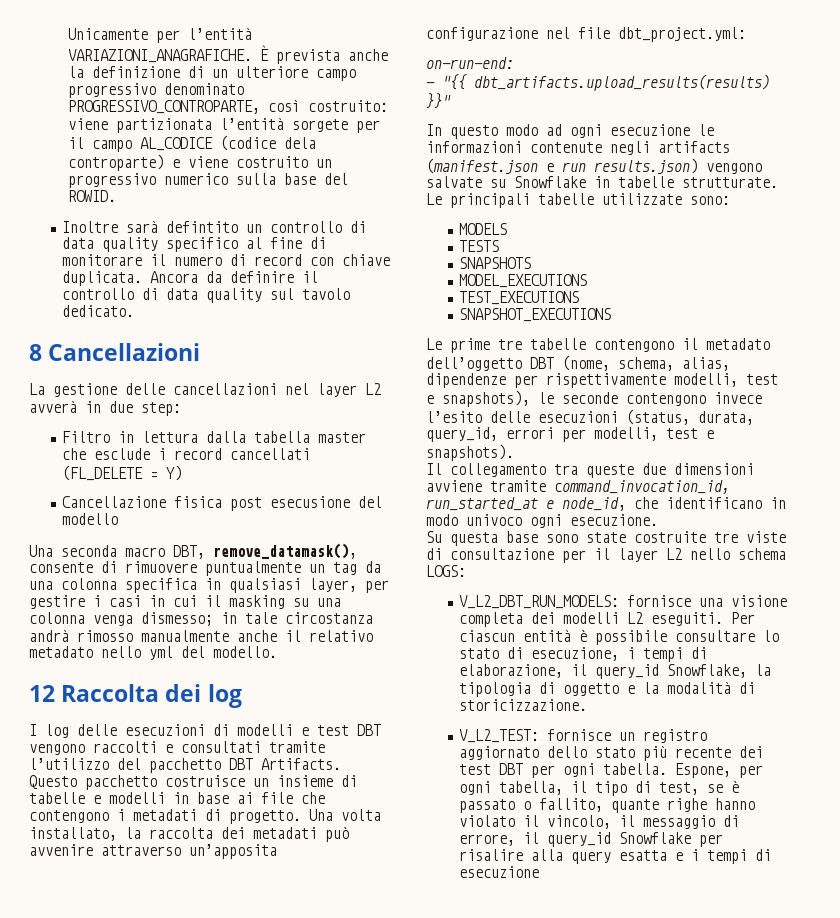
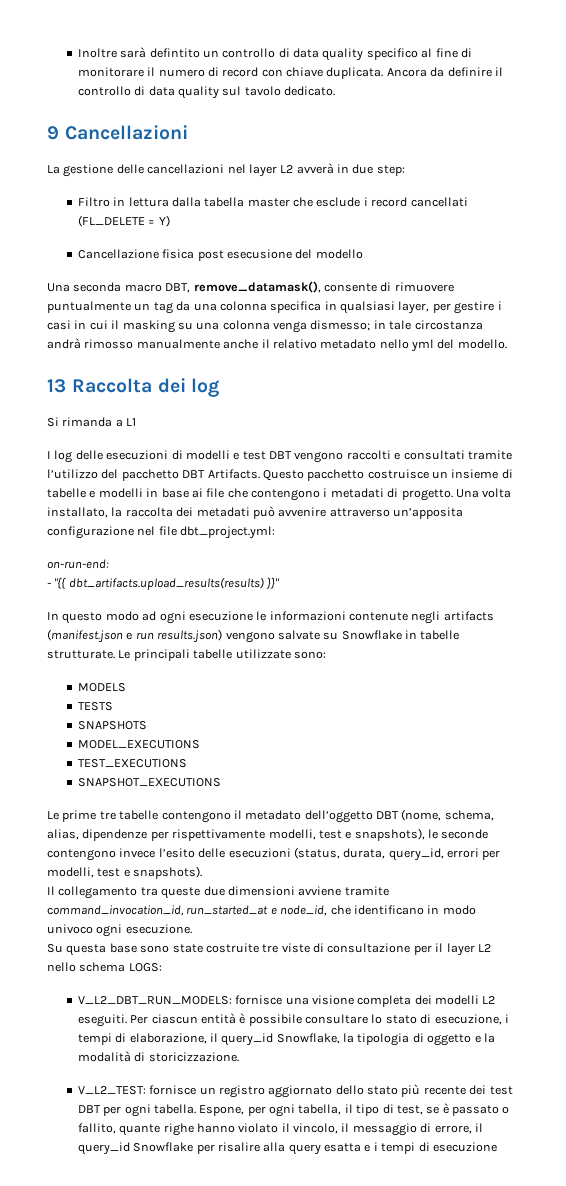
[67,27,252,43] [67,45,388,64] [67,66,356,81] [67,83,244,98] [67,100,388,114] [67,117,380,133] [67,135,316,152] [67,154,332,171] [67,173,348,188] [67,190,116,202] Unicamente per l’entità VARIAZIONI_ANAGRAFICHE. È prevista anche la definizione di un ulteriore campo progressivo denominato PROGRESSIVO_CONTROPARTE, così costruito: viene partizionata l’entità sorgete per il campo AL_CODICE (codice dela controparte) e viene costruito un progressivo numerico sulla base del ROWID. // -> (77, 53) none
[29,344,42,361] 8 -> [47,126,59,140] 9
[29,685,55,702] 12 -> [47,379,66,393] 13
(242, 696) none -> [47,417,137,427] // Si rimanda a L1

